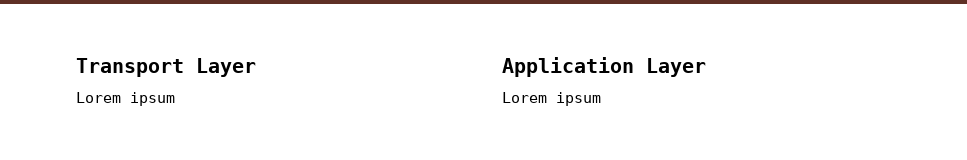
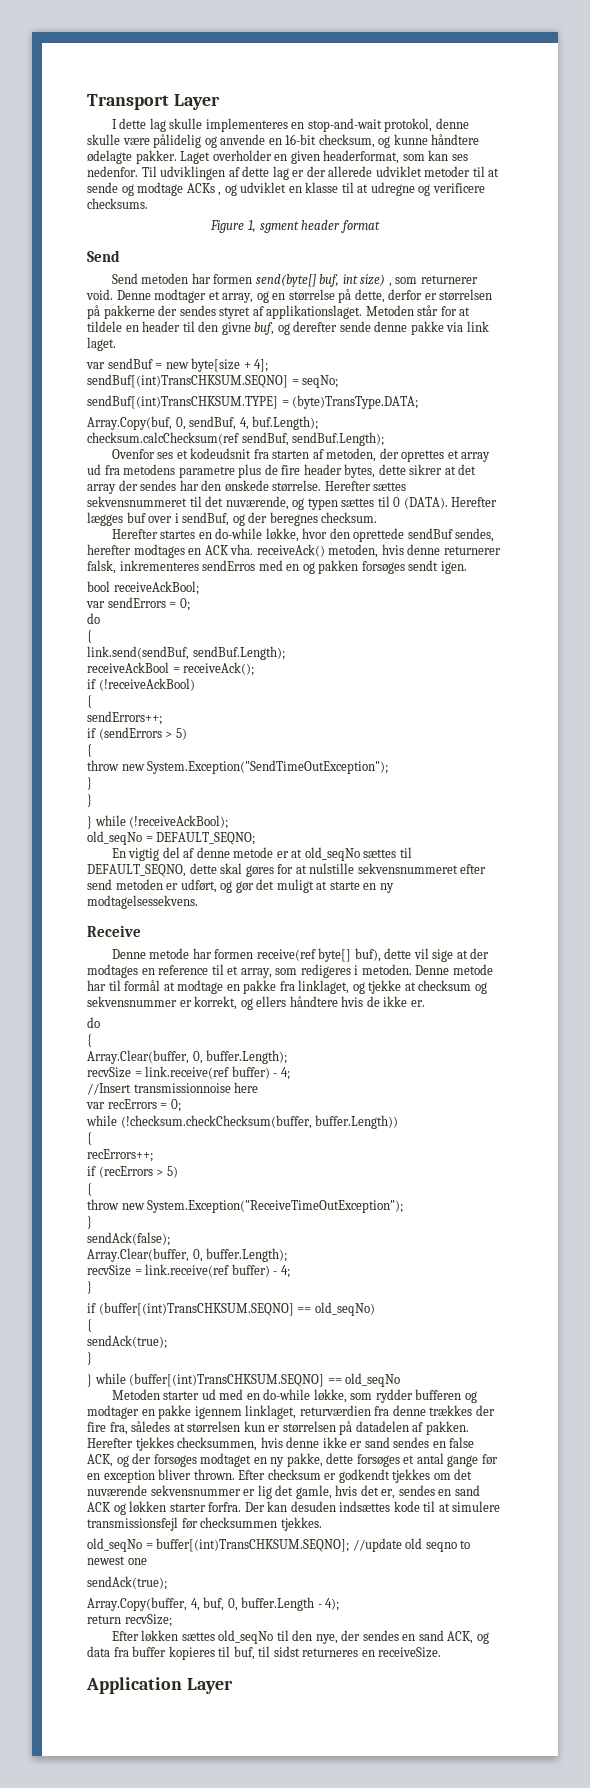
[76,92,175,106] Lorem ipsum -> [111,118,469,132] [87,134,480,148] [87,150,468,164] [87,166,500,180] [87,182,485,196] [87,198,148,209] [210,220,380,233] [87,250,120,262] [111,273,478,287] [86,289,493,303] [87,305,471,319] [87,321,489,335] [87,337,116,351] [86,358,269,372] [87,374,339,388] [87,395,419,409] [87,416,319,430] [87,432,385,446] [111,448,491,462] [87,464,477,478] [87,480,407,494] [87,496,498,510] [87,512,378,526] [111,528,495,542] [87,544,501,558] [87,560,467,574] [87,581,199,595] [86,597,190,611] [87,613,100,624] [87,630,92,643] [87,646,285,660] [87,662,255,676] [87,678,195,691] [87,695,92,708] [87,711,162,725] [87,727,187,740] [87,744,92,757] [87,760,389,774] [87,777,92,790] [87,794,92,807] [87,815,229,829] [87,831,256,845] [111,847,412,861] [87,863,487,877] [87,879,394,893] [87,895,198,909] [87,925,141,937] [111,948,490,962] [87,964,493,978] [87,980,487,994] [87,996,425,1010] [87,1017,100,1028] [87,1034,92,1047] [87,1050,288,1064] [87,1066,290,1080] [87,1082,259,1095] [86,1099,181,1112] [86,1115,399,1129] [87,1132,92,1145] [87,1149,153,1162] [87,1166,178,1178] [87,1183,92,1196] [87,1199,404,1213] [87,1216,92,1229] [87,1232,170,1246] [87,1248,288,1262] [87,1264,290,1278] [87,1281,92,1294] [87,1302,375,1316] [87,1319,92,1332] [87,1335,167,1349] [87,1352,92,1365] [87,1373,401,1387] [111,1389,477,1403] [87,1405,495,1419] [87,1421,469,1435] [87,1437,475,1451] [87,1453,498,1467] [87,1469,473,1483] [87,1485,480,1499] [87,1501,501,1515] [87,1517,322,1531] [87,1538,471,1552] [87,1556,147,1565] [87,1576,167,1590] [87,1597,340,1611] [87,1614,172,1627] [111,1630,489,1644] [87,1646,442,1660] I dette lag skulle implementeres en stop-and-wait protokol, denne skulle være pålidelig og anvende en 16-bit checksum, og kunne håndtere ødelagte pakker. Laget overholder en given headerformat, som kan ses nedenfor. Til udviklingen af dette lag er der allerede udviklet metoder til at sende og modtage ACKs , og udviklet en klasse til at udregne og verificere checksums. // Figure 1, sgment header format // Send // Send metoden har formen send(byte[] buf, int size) , som returnerer void. Denne modtager et array, og en størrelse på dette, derfor er størrelsen på pakkerne der sendes styret af applikationslaget. Metoden står for at tildele en header til den givne buf, og derefter sende denne pakke via link laget. // var sendBuf = new byte[size + 4]; // sendBuf[(int)TransCHKSUM.SEQNO] = seqNo; // sendBuf[(int)TransCHKSUM.TYPE] = (byte)TransType.DATA; // Array.Copy(buf, 0, sendBuf, 4, buf.Length); // checksum.calcChecksum(ref sendBuf, sendBuf.Length); // Ovenfor ses et kodeudsnit fra starten af metoden, der oprettes et array ud fra metodens parametre plus de fire header bytes, dette sikrer at det array der sendes har den ønskede størrelse. Herefter sættes sekvensnummeret til det nuværende, og typen sættes til 0 (DATA). Herefter lægges buf over i sendBuf, og der beregnes checksum. // Herefter startes en do-while løkke, hvor den oprettede sendBuf sendes, herefter modtages en ACK vha. receiveAck() metoden, hvis denne returnerer falsk, inkrementeres sendErros med en og pakken forsøges sendt igen. // bool receiveAckBool; // var sendErrors = 0; // do // { // link.send(sendBuf, sendBuf.Length); // receiveAckBool = receiveAck(); // if (!receiveAckBool) // { // sendErrors++; // if (sendErrors > 5) // { // throw new System.Exception("SendTimeOutException"); // } // } // } while (!receiveAckBool); // old_seqNo = DEFAULT_SEQNO; // En vigtig del af denne metode er at old_seqNo sættes til DEFAULT_SEQNO, dette skal gøres for at nulstille sekvensnummeret efter send metoden er udført, og gør det muligt at starte en ny modtagelsessekvens. // Receive // Denne metode har formen receive(ref byte[] buf), dette vil sige at der modtages en reference til et array, som redigeres i metoden. Denne metode har til formål at modtage en pakke fra linklaget, og tjekke at checksum og sekvensnummer er korrekt, og ellers håndtere hvis de ikke er. // do // { // Array.Clear(buffer, 0, buffer.Length); // recvSize = link.receive(ref buffer) - 4; // //Insert transmissionnoise here // var recErrors = 0; // while (!checksum.checkChecksum(buffer, buffer.Length)) // { // recErrors++; // if (recErrors > 5) // { // throw new System.Exception("ReceiveTimeOutException"); // } // sendAck(false); // Array.Clear(buffer, 0, buffer.Length); // recvSize = link.receive(ref buffer) - 4; // } // if (buffer[(int)TransCHKSUM.SEQNO] == old_seqNo) // { // sendAck(true); // } // } while (buffer[(int)TransCHKSUM.SEQNO] == old_seqNo // Metoden starter ud med en do-while løkke, som rydder bufferen og modtager en pakke igennem linklaget, returværdien fra denne trækkes der fire fra, således at størrelsen kun er størrelsen på datadelen af pakken. Herefter tjekkes checksummen, hvis denne ikke er sand sendes en false ACK, og der forsøges modtaget en ny pakke, dette forsøges et antal gange før en exception bliver thrown. Efter checksum er godkendt tjekkes om det nuværende sekvensnummer er lig det gamle, hvis det er, sendes en sand ACK og løkken starter forfra. Der kan desuden indsættes kode til at simulere transmissionsfejl før checksummen tjekkes. // old_seqNo = buffer[(int)TransCHKSUM.SEQNO]; //update old seqno to newest one // sendAck(true); // Array.Copy(buffer, 4, buf, 0, buffer.Length - 4); // return recvSize; // Efter løkken sættes old_seqNo til den nye, der sendes en sand ACK, og data fra buffer kopieres til buf, til sidst returneres en receiveSize.
[502,92,601,106] // Lorem ipsum -> (233, 1686) none

